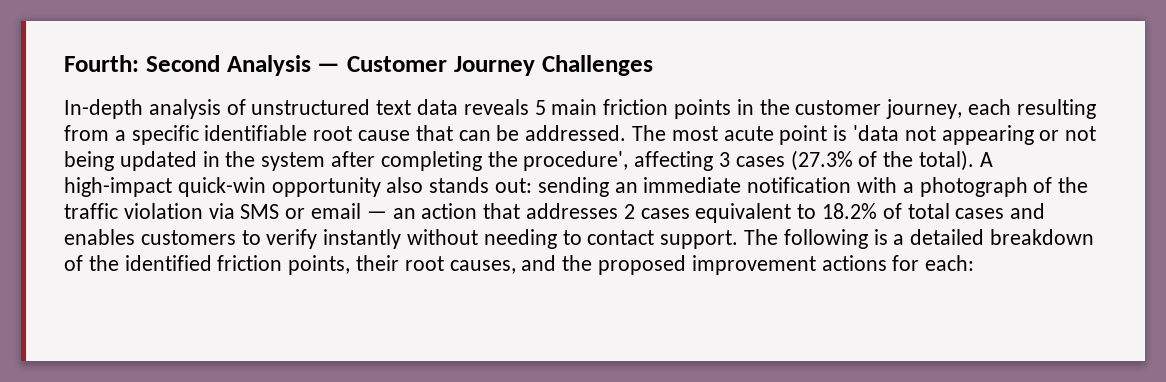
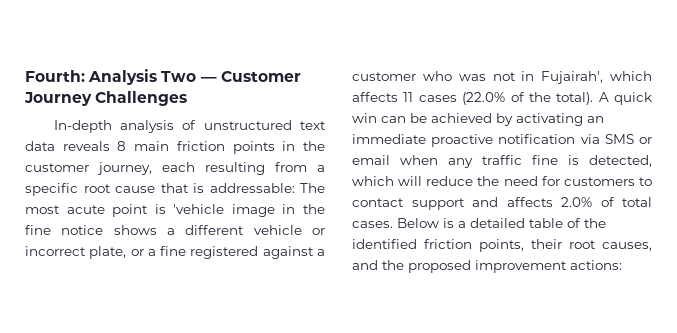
[145,55,311,76] Second Analysis -> [88,69,197,85] Analysis Two
[534,100,546,115] 5 -> [117,141,127,151] 8
[204,125,308,141] identifiable -> (78, 189) none
[458,125,627,141] can be addressed. -> [193,183,295,193] is addressable:
[853,125,1097,145] [64,150,993,171] [64,177,1089,197] [64,203,1046,223] [64,229,868,249] 'data not appearing or not being updated in the system after completing the procedure', affecting 3 cases (27.3% of the total). A high-impact quick-win opportunity also stands out: sending an immediate notification with a photograph of the traffic violation via SMS or email — an action that addresses 2 cases equivalent to 18.2% of total cases and enables customers to verify instantly without needing to contact support. The following -> [173,204,325,217] [25,225,325,235] [25,246,325,259] [352,71,652,84] [352,92,652,105] [352,113,604,126] [352,134,652,147] [352,155,652,168] [352,176,652,186] [352,197,652,210] [352,218,439,228] 'vehicle image in the fine notice shows a different vehicle or incorrect plate, or a fine registered against a customer who was not in Fujairah', which affects 11 cases (22.0% of the total). A quick win can be achieved by activating an immediate proactive notification via SMS or email when any traffic fine is detected, which will reduce the need for customers to contact support and affects 2.0% of total cases. Below
[990,229,1095,245] breakdown -> [529,218,563,228] table
[821,255,975,271] actions for each: -> [570,260,622,270] actions:

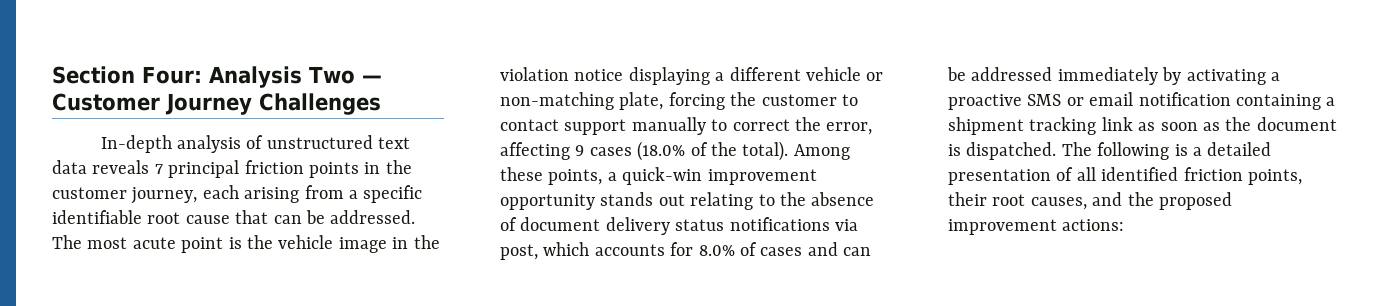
[25,70,85,82] Fourth: -> [52,66,202,84] Section Four:
[117,141,170,151] 8 main -> [154,160,240,178] 7 principal
[205,162,265,175] resulting -> [244,187,300,203] arising
(78, 189) none -> [52,210,142,224] identifiable
[193,183,295,193] is addressable: -> [273,210,416,224] can be addressed.
[173,204,225,214] 'vehicle -> [247,235,334,249] the vehicle
[25,225,157,235] fine notice shows -> [500,67,710,85] violation notice displaying
[25,246,325,259] [352,71,652,84] [352,92,652,105] [352,113,604,126] [352,134,652,147] [352,155,652,168] [352,176,652,186] [352,197,652,210] [352,218,606,228] incorrect plate, or a fine registered against a customer who was not in Fujairah', which affects 11 cases (22.0% of the total). A quick win can be achieved by activating an immediate proactive notification via SMS or email when any traffic fine is detected, which will reduce the need for customers to contact support and affects 2.0% of total cases. Below is a detailed table of the -> [500,92,858,110] [500,117,873,135] [500,141,850,161] [500,167,817,185] [500,192,875,210] [500,217,858,235] [500,242,872,260] [947,67,1280,85] [948,92,1336,110] [948,117,1337,135] [948,142,1272,160] [948,167,1096,185] non-matching plate, forcing the customer to contact support manually to correct the error, affecting 9 cases (18.0% of the total). Among these points, a quick-win improvement opportunity stands out relating to the absence of document delivery status notifications via post, which accounts for 8.0% of cases and can be addressed immediately by activating a proactive SMS or email notification containing a shipment tracking link as soon as the document is dispatched. The following is a detailed presentation of all

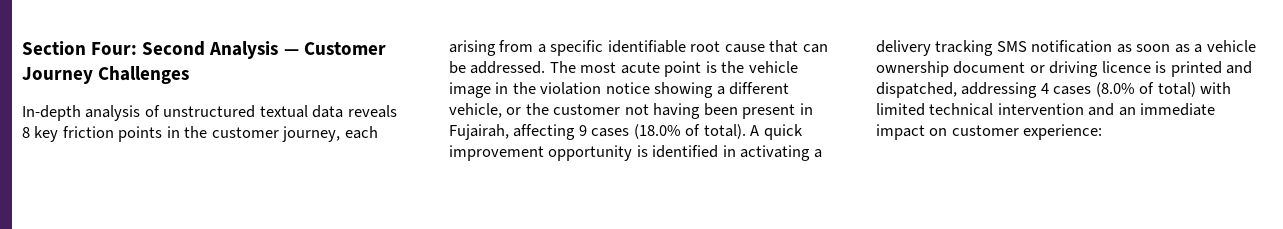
[208,66,355,88] Analysis Two -> [142,41,279,59] Second Analysis
[378,137,411,149] text -> [259,105,308,118] textual
[154,160,240,178] 7 principal -> [22,126,59,142] 8 key
[628,67,710,85] displaying -> [654,82,714,98] showing
[806,67,884,81] [500,92,858,110] [500,117,873,135] vehicle or non-matching plate, forcing the customer to contact support manually to correct the error, -> [449,103,813,119] [449,124,509,140] vehicle, or the customer not having been present in Fujairah,
[711,141,850,161] [500,167,817,185] [500,192,875,210] [500,217,858,235] [500,242,872,260] [947,67,1280,85] [948,92,1336,110] [948,117,1337,135] [948,142,1272,160] [948,167,1302,185] [948,192,1232,210] [948,219,1125,235] the total). Among these points, a quick-win improvement opportunity stands out relating to the absence of document delivery status notifications via post, which accounts for 8.0% of cases and can be addressed immediately by activating a proactive SMS or email notification containing a shipment tracking link as soon as the document is dispatched. The following is a detailed presentation of all identified friction points, their root causes, and the proposed improvement actions: -> [703,124,803,140] [449,145,822,161] [876,40,1256,56] [876,61,1253,77] [876,82,1232,98] [876,103,1216,116] [876,124,1103,140] total). A quick improvement opportunity is identified in activating a delivery tracking SMS notification as soon as a vehicle ownership document or driving licence is printed and dispatched, addressing 4 cases (8.0% of total) with limited technical intervention and an immediate impact on customer experience:

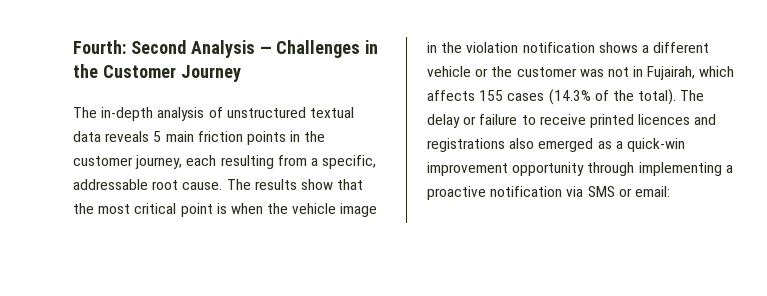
[22,41,138,55] Section Four: -> [73,40,126,54] Fourth:
(299, 52) none -> [276,40,379,58] [73,64,98,78] Challenges in the
[98,66,190,84] [22,105,81,121] Challenges // In-depth -> [73,107,154,121] // The in-depth
[22,126,59,142] 8 key -> [153,131,194,142] 5 main
[449,40,496,56] arising -> [220,155,274,169] resulting
[550,40,828,56] [449,61,660,74] specific identifiable root cause that can be addressed. The most acute -> [322,155,377,169] [73,179,364,190] [73,203,177,214] specific, addressable root cause. The results show that the most critical
(717, 67) none -> [230,203,263,214] when
[605,82,714,98] notice showing -> [522,42,638,53] notification shows
[449,103,502,118] vehicle, -> [427,66,471,77] vehicle
[624,103,813,119] [449,124,803,140] [449,145,822,161] [876,40,1256,56] [876,61,1253,77] [876,82,1232,98] [876,103,1216,116] [876,124,1103,140] not having been present in Fujairah, affecting 9 cases (18.0% of total). A quick improvement opportunity is identified in activating a delivery tracking SMS notification as soon as a vehicle ownership document or driving licence is printed and dispatched, addressing 4 cases (8.0% of total) with limited technical intervention and an immediate impact on customer experience: -> [579,66,735,80] [427,89,705,105] [427,114,717,128] [427,138,685,152] [427,162,733,176] [427,186,670,200] was not in Fujairah, which affects 155 cases (14.3% of the total). The delay or failure to receive printed licences and registrations also emerged as a quick-win improvement opportunity through implementing a proactive notification via SMS or email:

